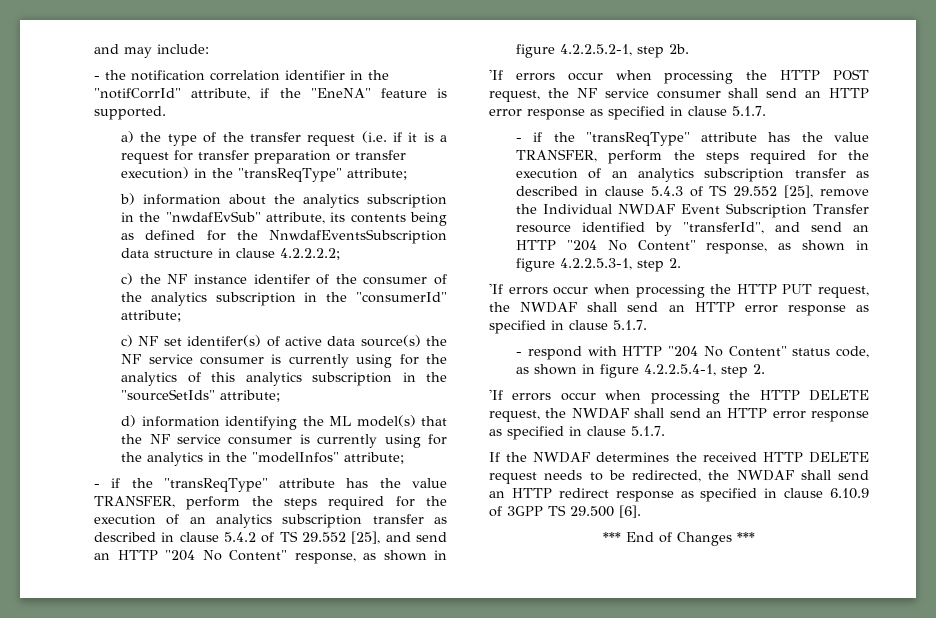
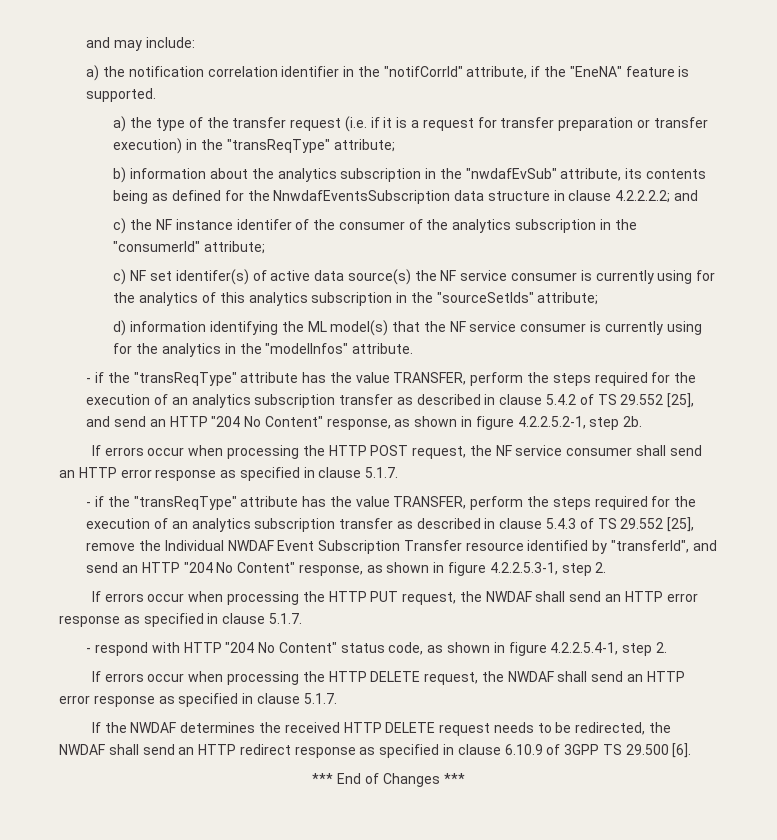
[94,76,101,80] - -> [86,65,100,81] a)
(341, 254) none -> [674,190,699,201] and
[344,452,405,464] attribute; -> [352,343,414,354] attribute.
[489,69,503,80] 'If -> [91,445,101,456] If
[489,283,503,294] 'If -> [91,591,101,602] If
[489,389,503,400] 'If -> [91,671,101,682] If

